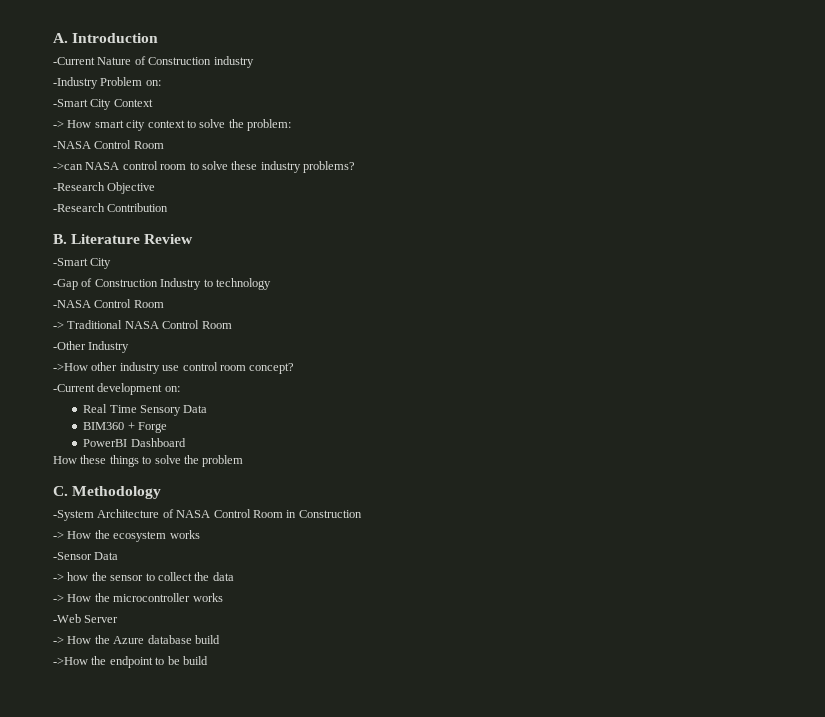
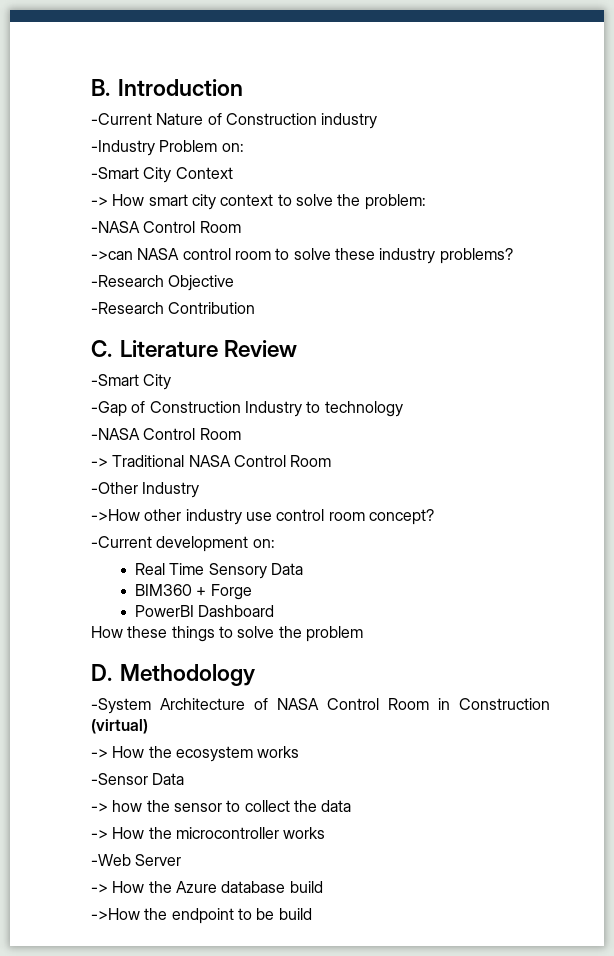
[53,33,68,43] A. -> [91,79,110,96] B.
[53,234,67,244] B. -> [91,340,112,357] C.
[53,486,68,496] C. -> [91,664,112,681] D.
(362, 514) none -> [91,719,148,734] (virtual)

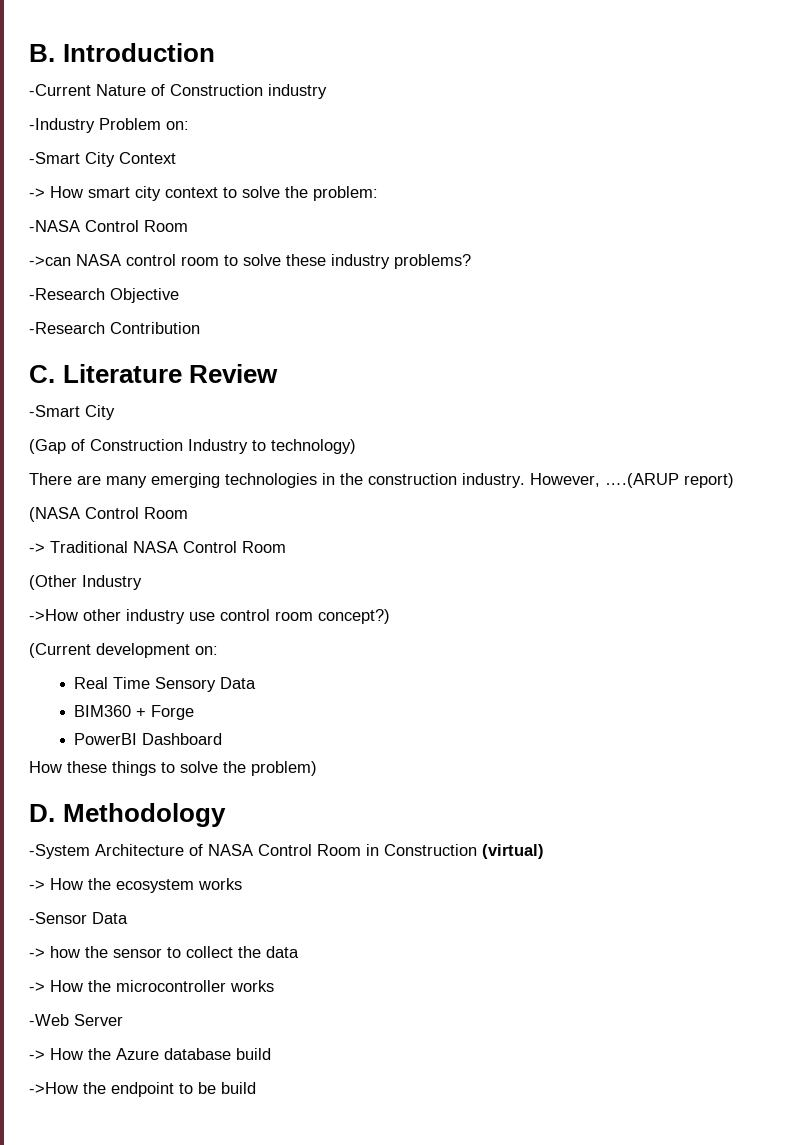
[91,401,127,417] -Gap -> [29,439,66,454] (Gap
[324,401,403,417] [91,428,140,440] technology // -NASA -> [271,439,356,454] [29,473,734,488] [29,507,80,522] technology) // There are many emerging technologies in the construction industry. However, ….(ARUP report) // (NASA
[91,482,138,494] -Other -> [29,575,77,590] (Other
[368,509,434,525] [91,536,152,548] concept? // -Current -> [318,609,390,624] [29,643,91,658] concept?) // (Current
[305,626,363,642] problem -> [251,761,317,776] problem)

